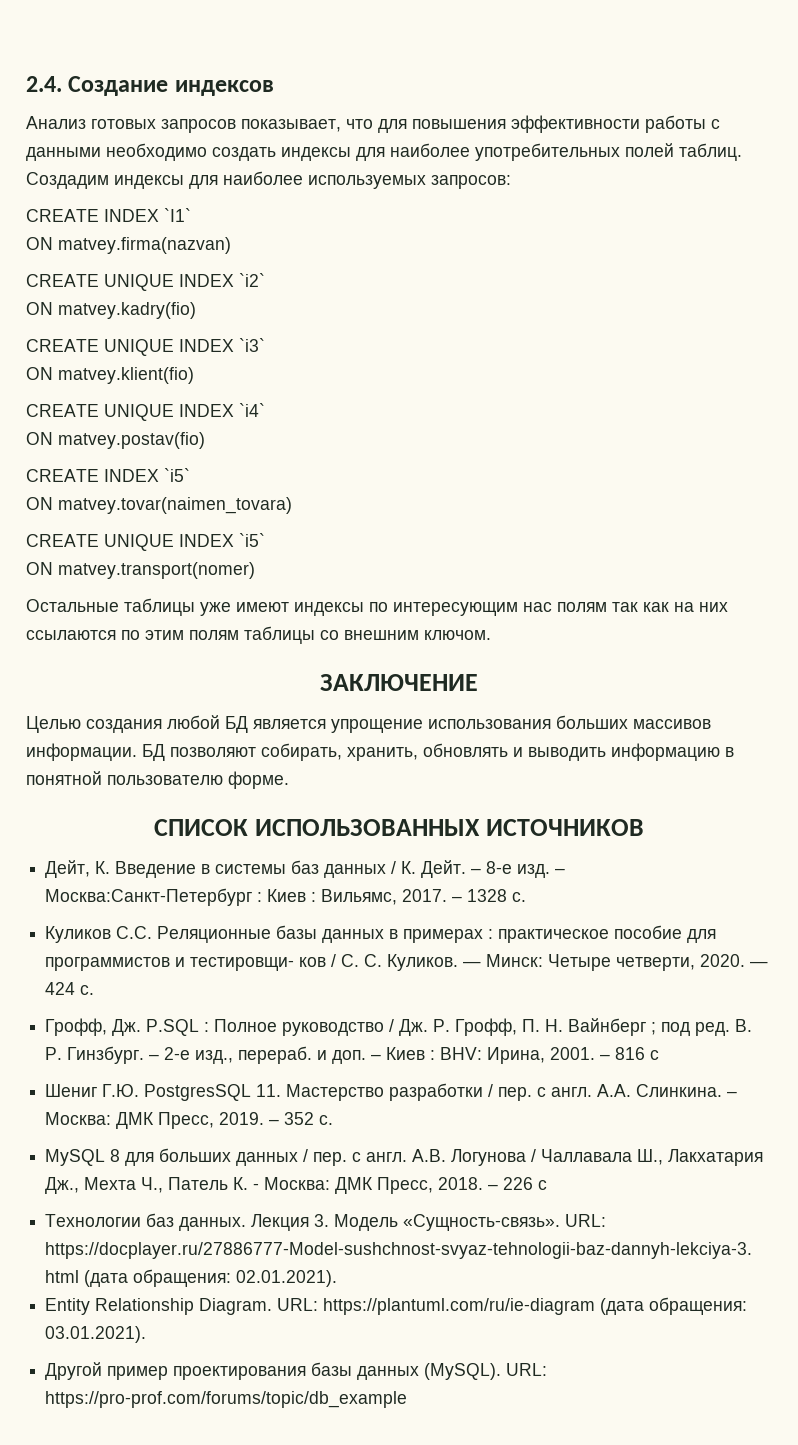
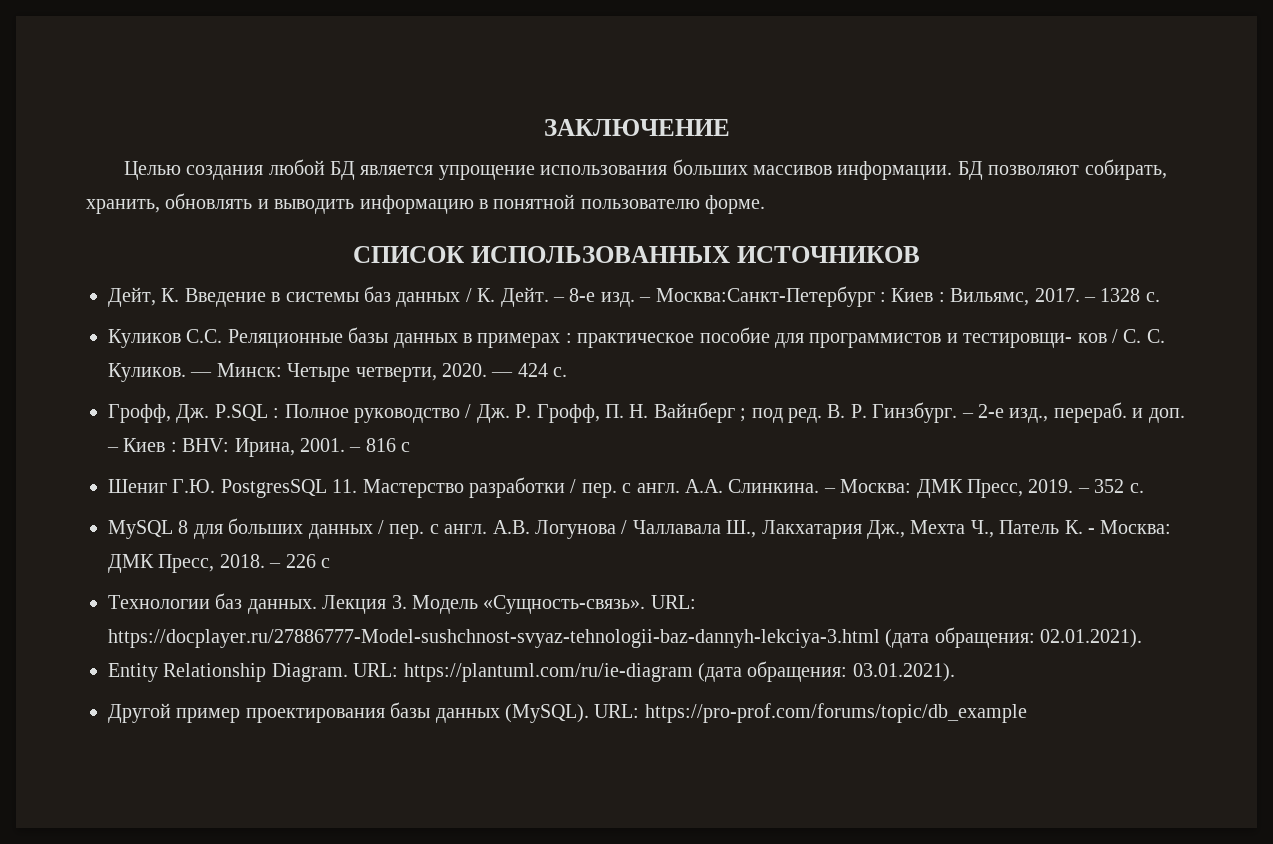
[26,76,274,96] [26,115,720,133] [26,143,742,161] [26,171,511,189] [26,208,191,222] [26,237,231,254] [26,273,265,291] [26,302,196,319] [26,338,265,356] [26,367,194,384] [26,403,265,421] [26,432,205,449] [26,468,190,482] [26,497,292,514] [26,533,265,551] [26,562,255,579] [26,598,728,616] [26,626,491,644] 2.4. Создание индексов // Анализ готовых запросов показывает, что для повышения эффективности работы с данными необходимо создать индексы для наиболее употребительных полей таблиц. Создадим индексы для наиболее используемых запросов: // CREATE INDEX `I1` // ON matvey.firma(nazvan) // CREATE UNIQUE INDEX `i2` // ON matvey.kadry(fio) // CREATE UNIQUE INDEX `i3` // ON matvey.klient(fio) // CREATE UNIQUE INDEX `i4` // ON matvey.postav(fio) // CREATE INDEX `i5` // ON matvey.tovar(naimen_tovara) // CREATE UNIQUE INDEX `i5` // ON matvey.transport(nomer) // Остальные таблицы уже имеют индексы по интересующим нас полям так как на них ссылаются по этим полям таблицы со внешним ключом. // -> (543, 127) none

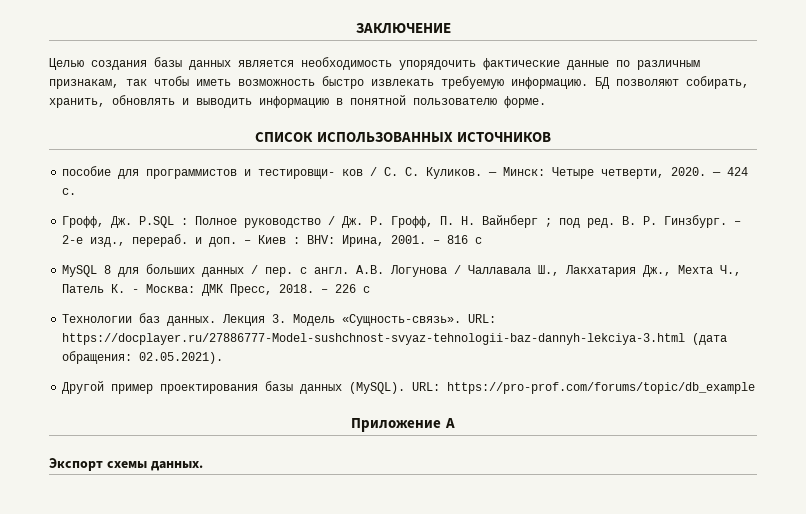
[268,159,953,180] любой БД является упрощение использования больших массивов информации. -> [154,57,700,70] [49,76,588,89] базы данных является необходимость упорядочить фактические данные по различным признакам, так чтобы иметь возможность быстро извлекать требуемую информацию.
[108,286,1160,307] [108,327,695,348] Дейт, К. Введение в системы баз данных / К. Дейт. – 8-е изд. – Москва:Санкт-Петербург : Киев : Вильямс, 2017. – 1328 с. // Куликов С.С. Реляционные базы данных в примерах : практическое -> (551, 137) none
[108,477,1144,498] // Шениг Г.Ю. PostgresSQL 11. Мастерство разработки / пер. с англ. А.А. Слинкина. – Москва: ДМК Пресс, 2019. – 352 с. -> (483, 240) none
[1040,629,1143,648] [108,661,955,682] 02.01.2021). // Entity Relationship Diagram. URL: https://plantuml.com/ru/ie-diagram (дата обращения: 03.01.2021). -> [139,352,224,364] 02.05.2021).
(1027, 713) none -> [351,418,455,432] [49,458,203,471] // Приложение А // Экспорт схемы данных.

